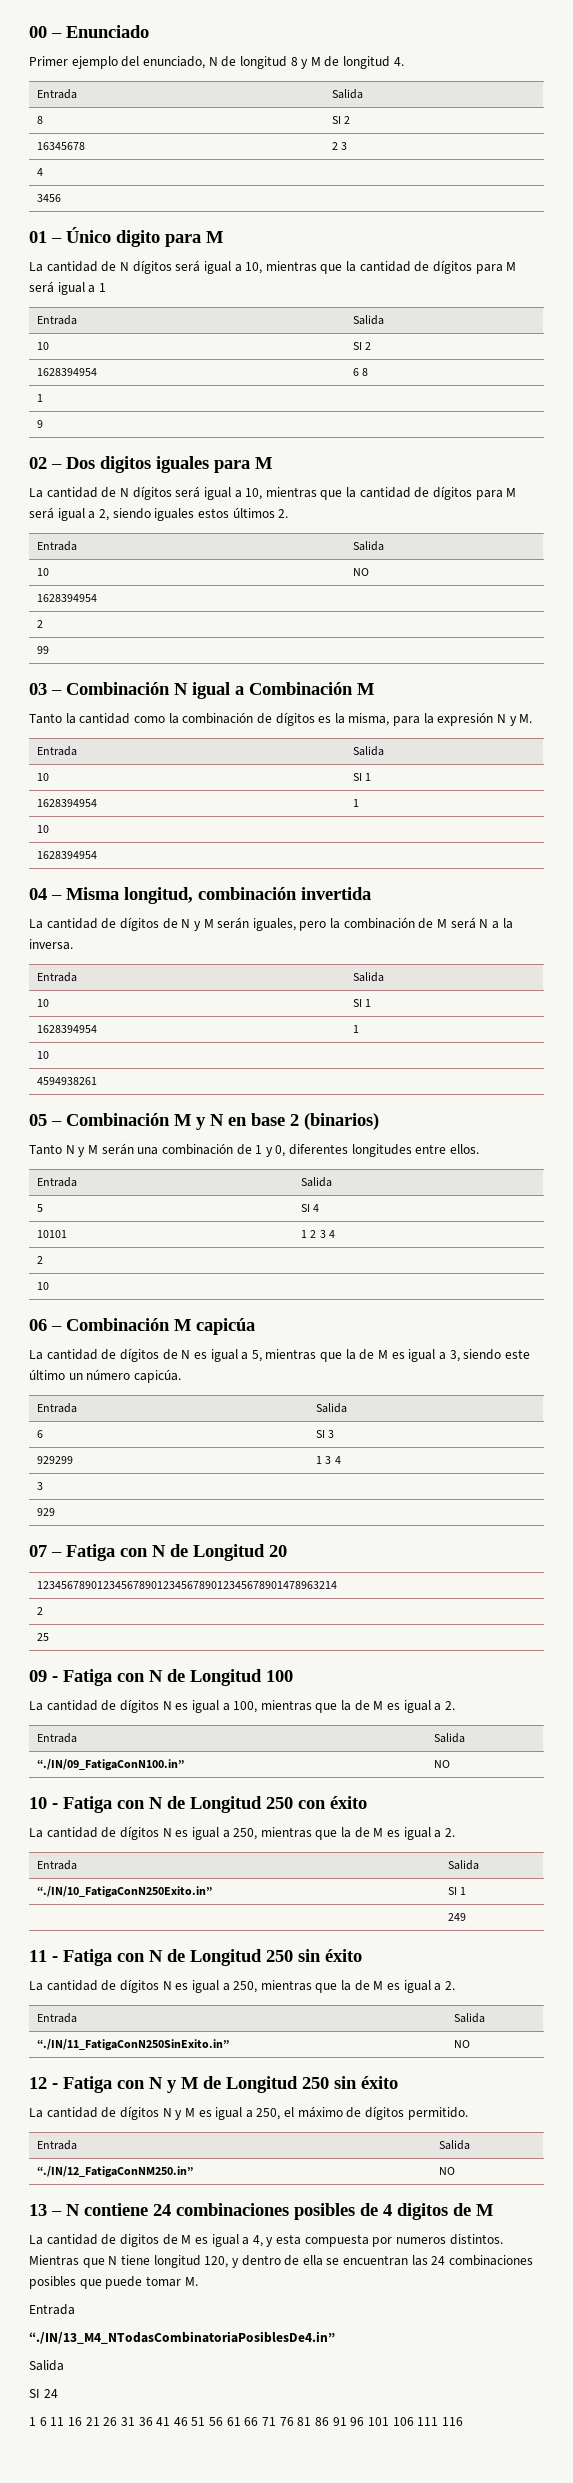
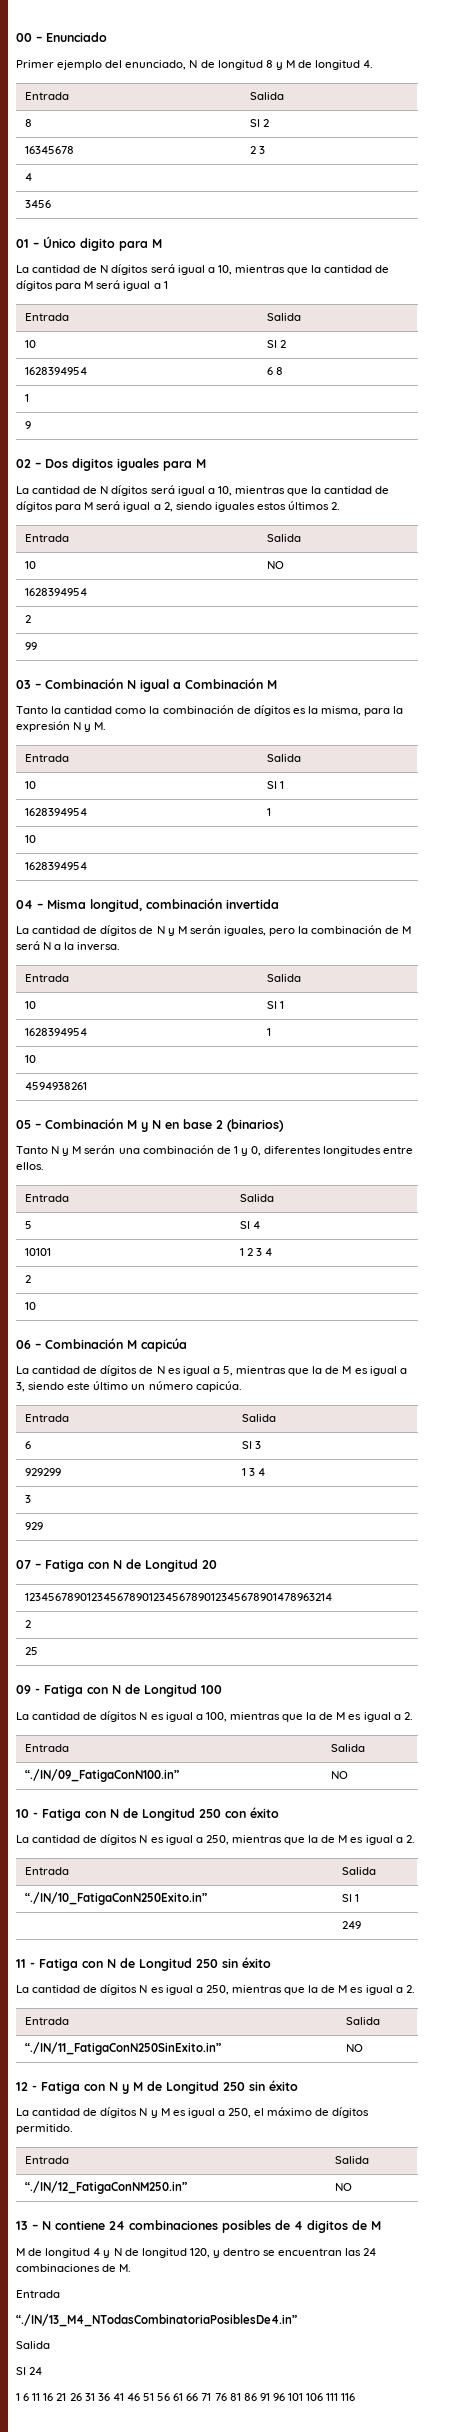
[29,2234,503,2247] [29,2255,150,2268] La cantidad de digitos de M es igual a 4, y esta compuesta por numeros distintos. Mientras que N tiene -> [16,2248,139,2258] M de longitud 4 y N de
[284,2255,323,2266] de ella -> (261, 2252) none
[29,2276,181,2289] posibles que puede tomar -> [102,2264,117,2272] de

